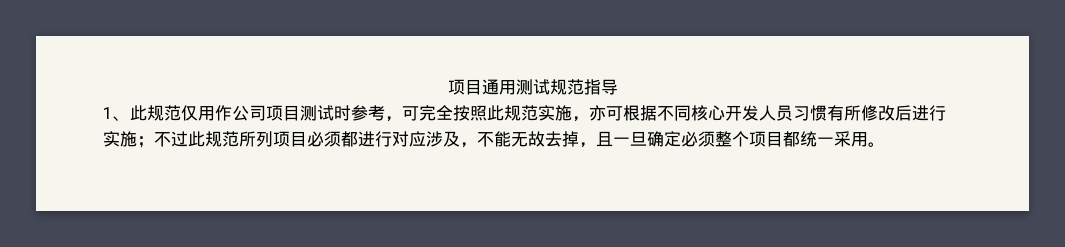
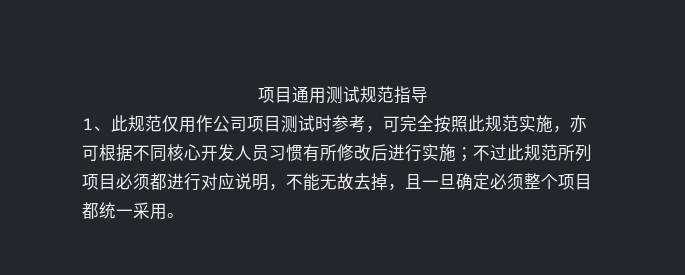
[426,131,460,147] 涉及 -> [235,173,269,191] 说明

